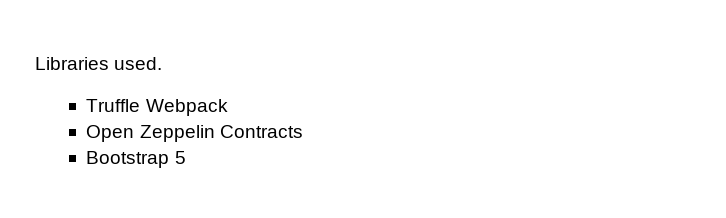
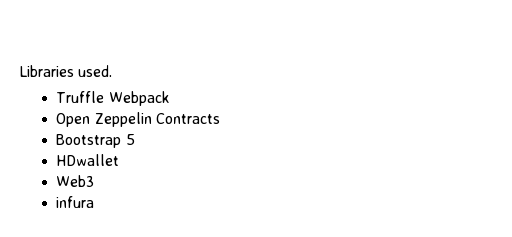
(186, 157) none -> [56,154,120,166] [56,175,95,187] [56,196,95,208] // HDwallet // Web3 // infura

